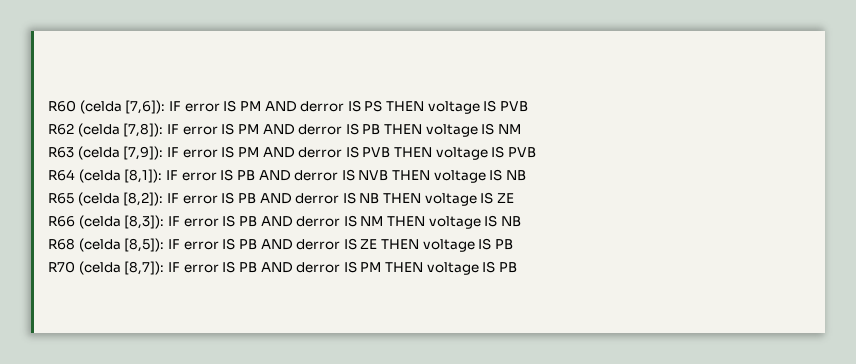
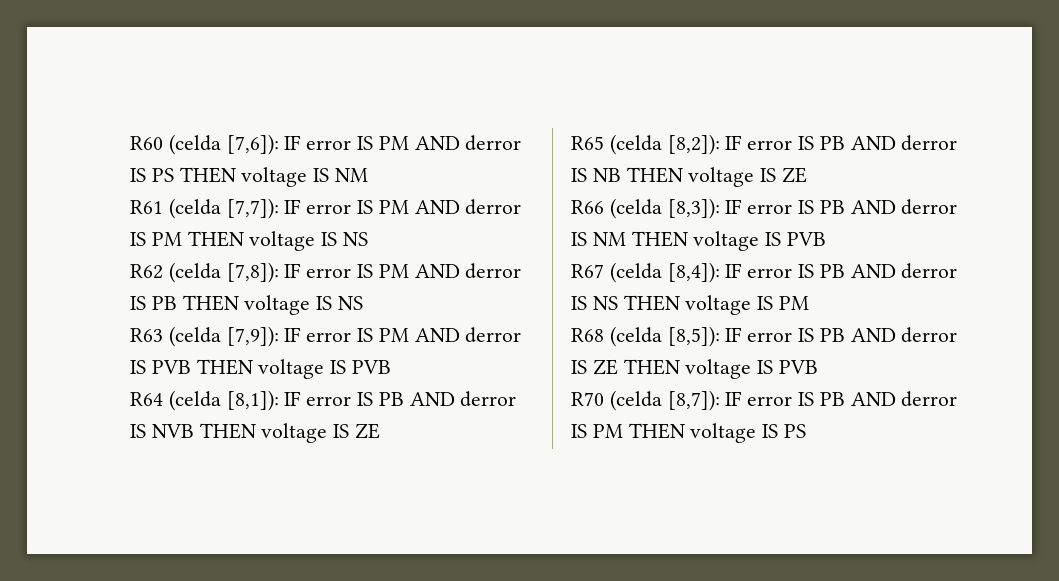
[500,101,529,112] PVB -> [335,168,369,182] [130,198,522,219] [130,231,369,251] NM // R61 (celda [7,7]): IF error IS PM AND derror IS PM THEN voltage IS NS
[498,124,522,134] NM -> [338,296,364,310] NS
[506,170,527,181] NB -> [355,423,381,439] ZE
[501,216,522,227] NB -> [787,232,827,246] [571,262,958,283] [571,295,810,315] PVB // R67 (celda [8,4]): IF error IS PB AND derror IS NS THEN voltage IS PM
[495,239,514,250] PB -> [779,360,819,374] PVB
[499,262,518,273] PB -> [784,424,807,438] PS

